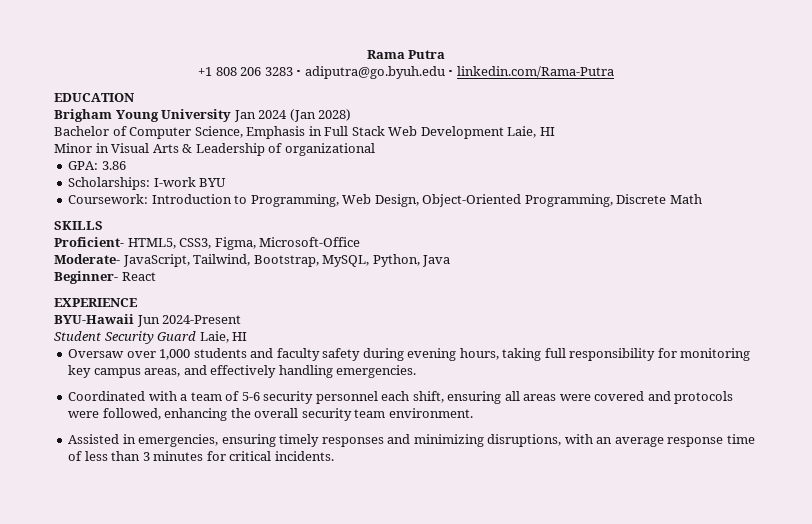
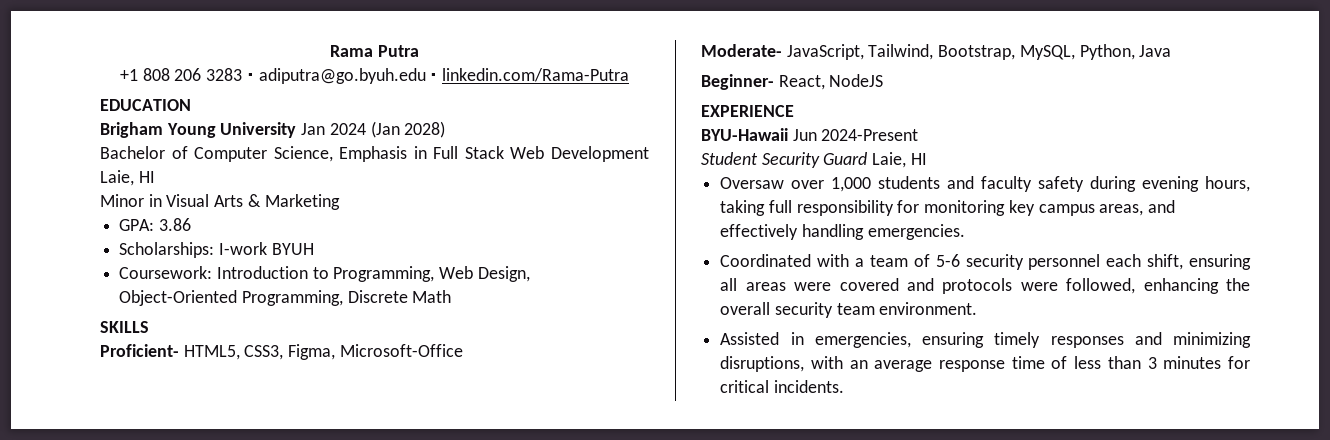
[195,143,375,156] Leadership of organizational -> [264,194,340,210] Marketing
[199,178,227,187] BYU -> [271,243,314,255] BYUH
[121,272,156,281] React -> [778,74,884,90] React, NodeJS

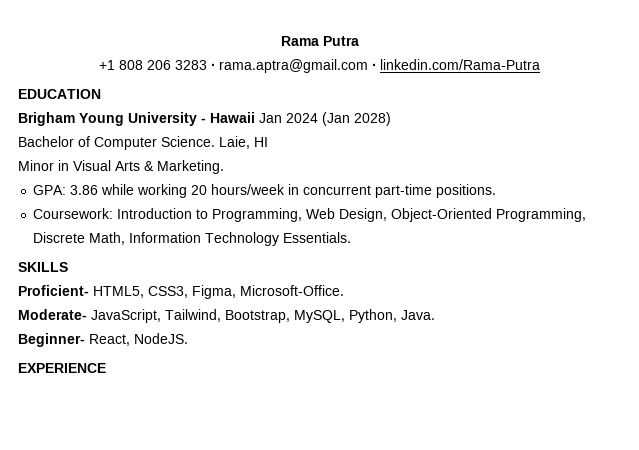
[258,68,426,84] adiputra@go.byuh.edu -> [219,59,368,73] rama.aptra@gmail.com
(297, 130) none -> [201,112,255,123] - Hawaii
[273,146,649,162] Science, Emphasis in Full Stack Web Development -> [161,136,215,147] Science.
[264,194,340,210] Marketing -> [157,160,224,174] Marketing.
[119,242,314,258] // Scholarships: I-work BYUH -> [101,184,497,198] while working 20 hours/week in concurrent part-time positions.
[412,290,452,303] Math -> [89,232,352,246] Math, Information Technology Essentials.
[339,344,463,357] Microsoft-Office -> [240,285,344,296] Microsoft-Office.
[1139,45,1172,57] Java -> [401,310,435,320] Java.
[829,74,884,87] NodeJS -> [134,333,188,344] NodeJS.
[701,128,919,141] [701,152,927,168] [720,176,1250,192] [720,200,1176,216] [720,224,965,240] [720,254,1251,270] [720,278,1250,294] [720,302,978,318] [720,332,1251,348] [720,356,1250,372] [720,380,844,393] // BYU-Hawaii Jun 2024-Present // Student Security Guard Laie, HI // Oversaw over 1,000 students and faculty safety during evening hours, taking full responsibility for monitoring key campus areas, and effectively handling emergencies. // Coordinated with a team of 5-6 security personnel each shift, ensuring all areas were covered and protocols were followed, enhancing the overall security team environment. // Assisted in emergencies, ensuring timely responses and minimizing disruptions, with an average response time of less than 3 minutes for critical incidents. -> (106, 368) none

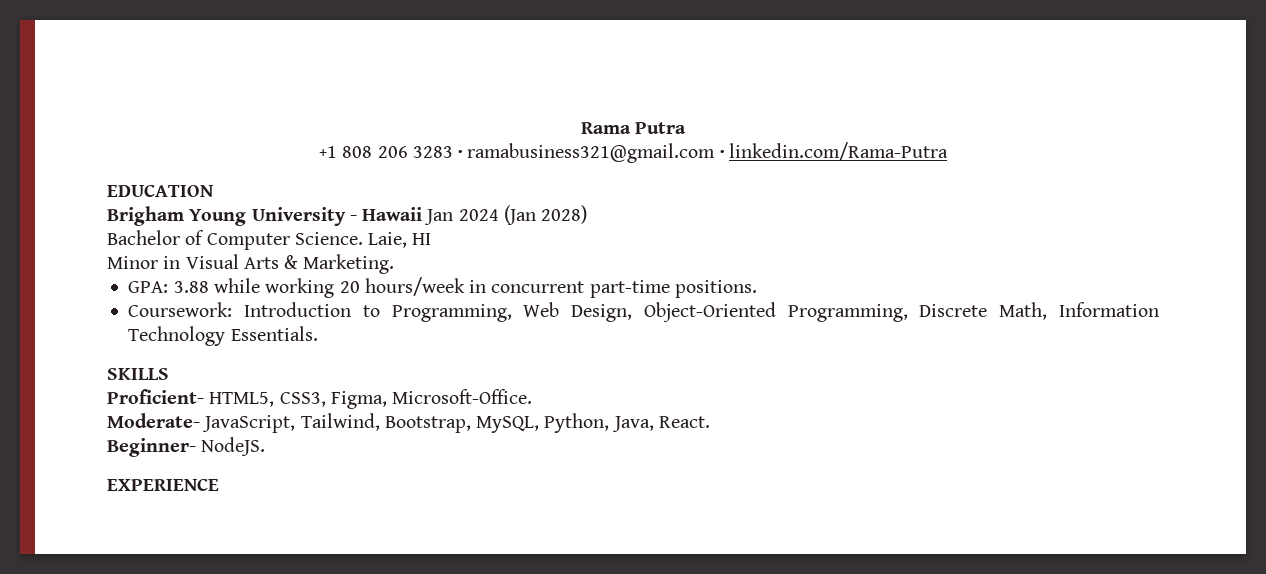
[219,59,368,73] rama.aptra@gmail.com -> [467,143,716,163] ramabusiness321@gmail.com
[70,185,99,195] 3.86 -> [173,281,209,293] 3.88
[401,310,435,320] Java. -> [611,416,710,432] Java, React.
[89,334,130,346] React, -> (196, 447) none

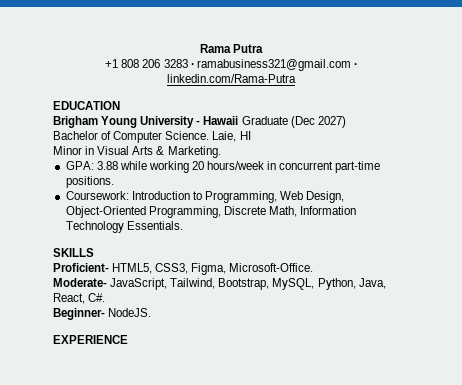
[424,205,588,225] Jan 2024 (Jan 2028) -> [241,116,346,128] Graduate (Dec 2027)
[658,416,710,428] React. -> [53,293,106,304] React, C#.

